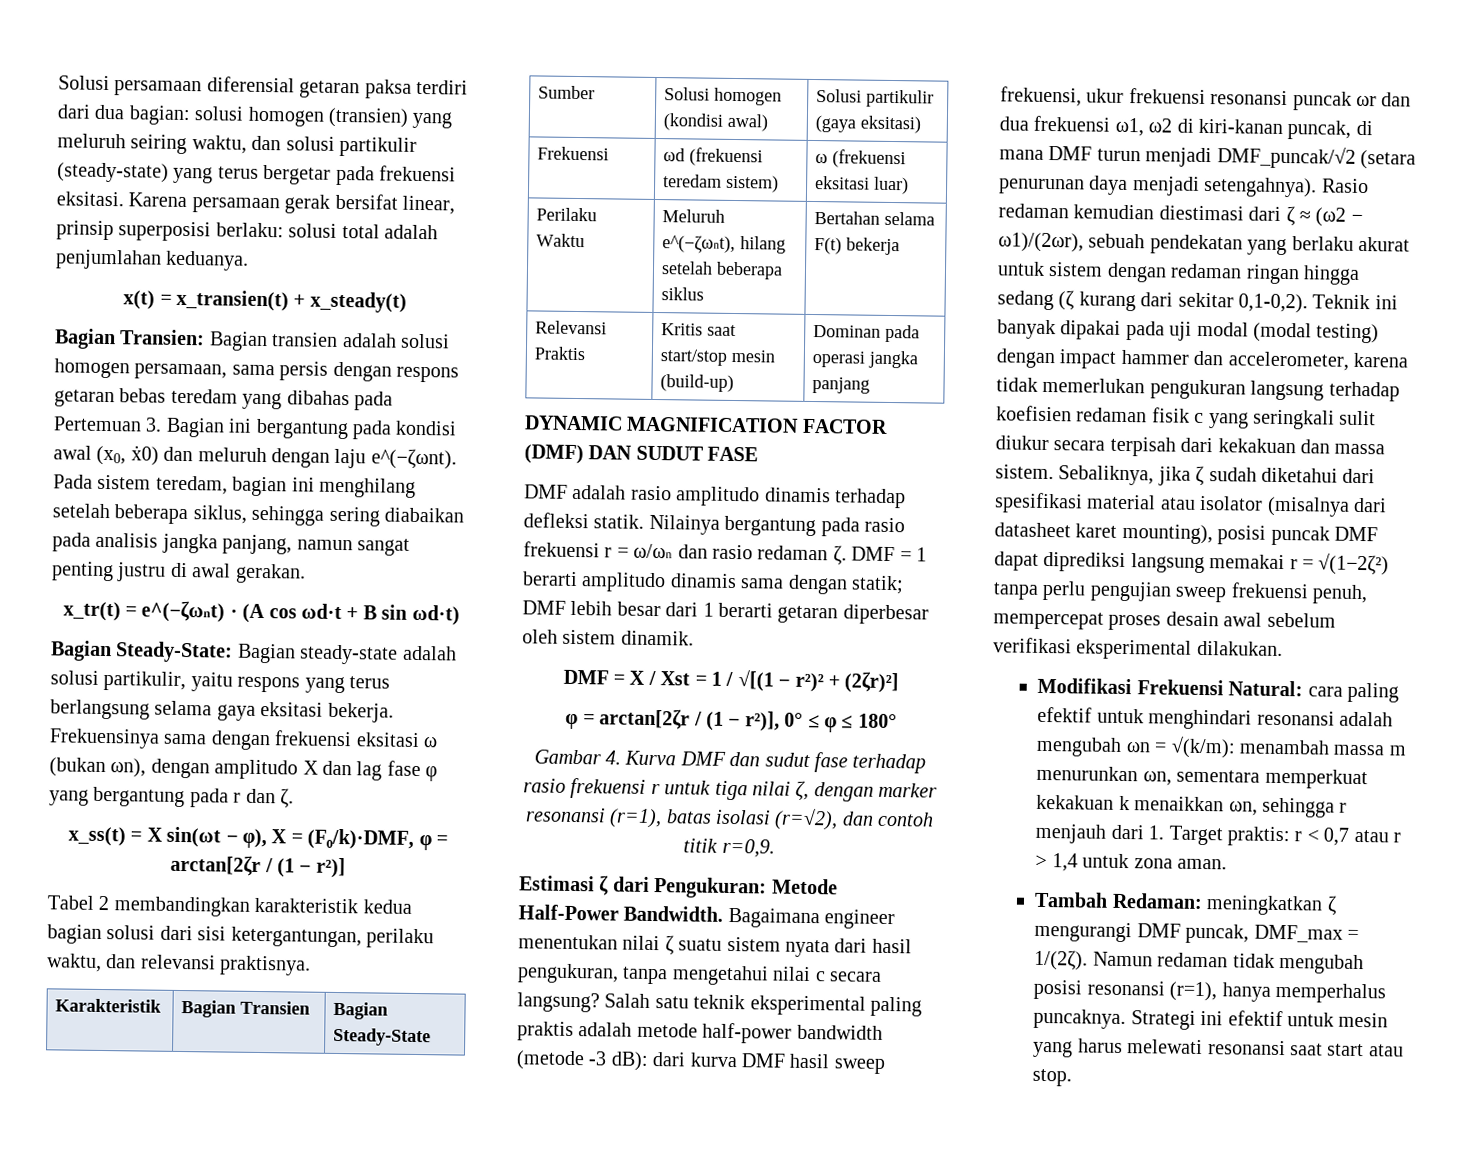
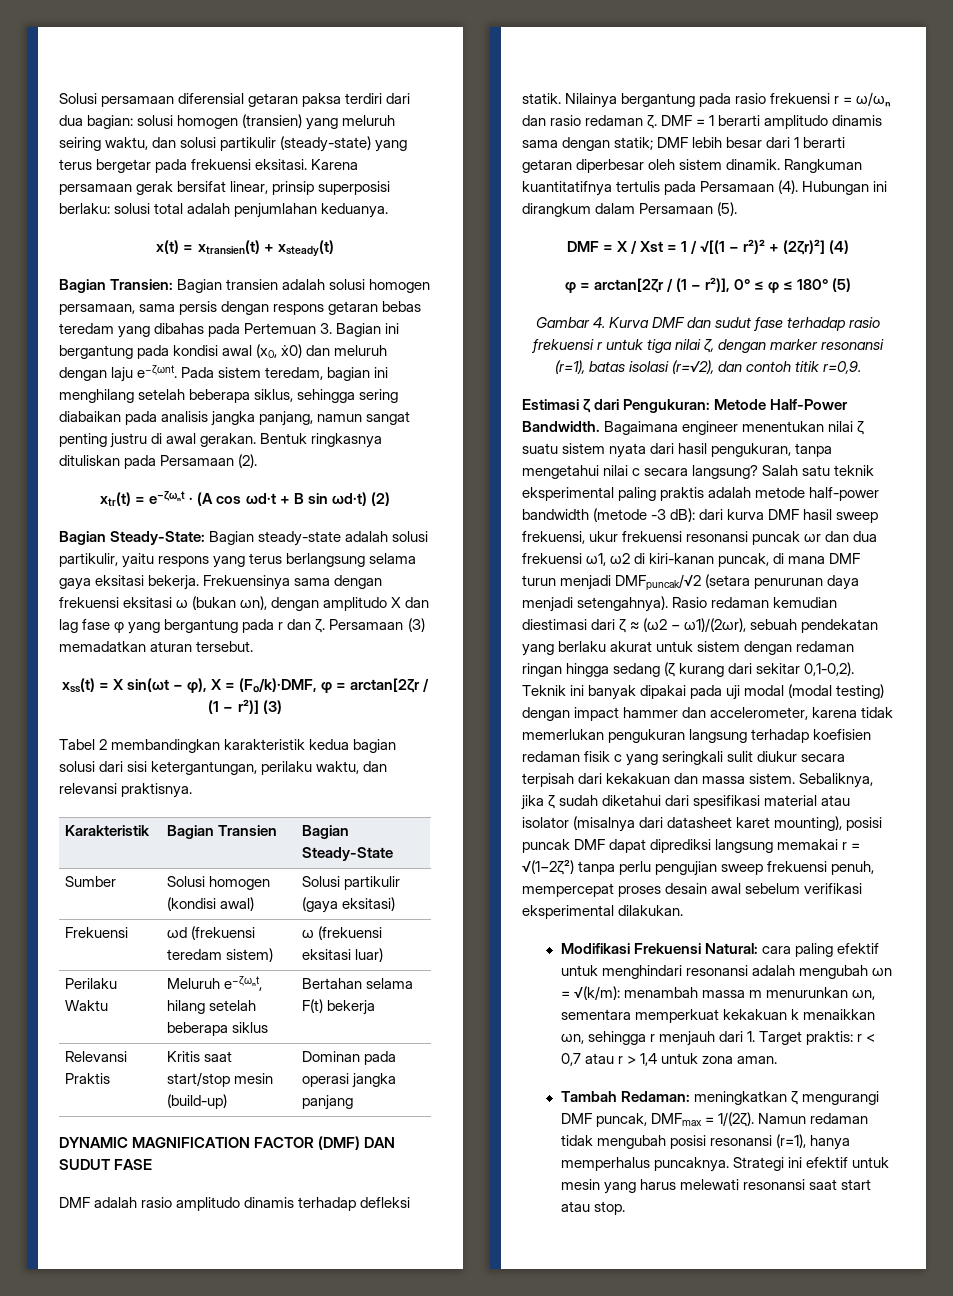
[176,289,407,313] x_transien(t) + x_steady(t) -> [197,240,334,257] xtransien(t) + xsteady(t)
[370,448,457,470] e^(−ζωnt). -> [137,365,178,378] e−ζωnt.
[62,600,226,623] // x_tr(t) = e^(−ζωₙt) -> [260,433,383,448] [59,454,258,469] [100,491,186,506] Bentuk ringkasnya dituliskan pada Persamaan (2). // xtr(t) = e−ζωₙt
(460, 615) none -> [370,492,390,506] (2)
[68,826,126,847] // x_ss(t) -> [329,618,425,632] [59,641,254,652] [61,678,95,692] Persamaan (3) memadatkan aturan tersebut. // xss(t)
(346, 868) none -> [262,700,282,714] (3)
[661,235,736,255] e^(−ζωₙt), -> [224,976,263,991] e−ζωₙt,
(694, 638) none -> [784,159,863,173] [522,180,888,196] [522,202,738,217] Rangkuman kuantitatifnya tertulis pada Persamaan (4). Hubungan ini dirangkum dalam Persamaan (5).
(900, 682) none -> [829,240,850,254] (4)
(897, 721) none -> [832,278,852,292] (5)
[1216,145,1356,169] DMF_puncak/√2 -> [615,574,702,591] DMFpuncak/√2
[1253,924,1343,943] DMF_max -> [650,1113,702,1126] DMFmax

